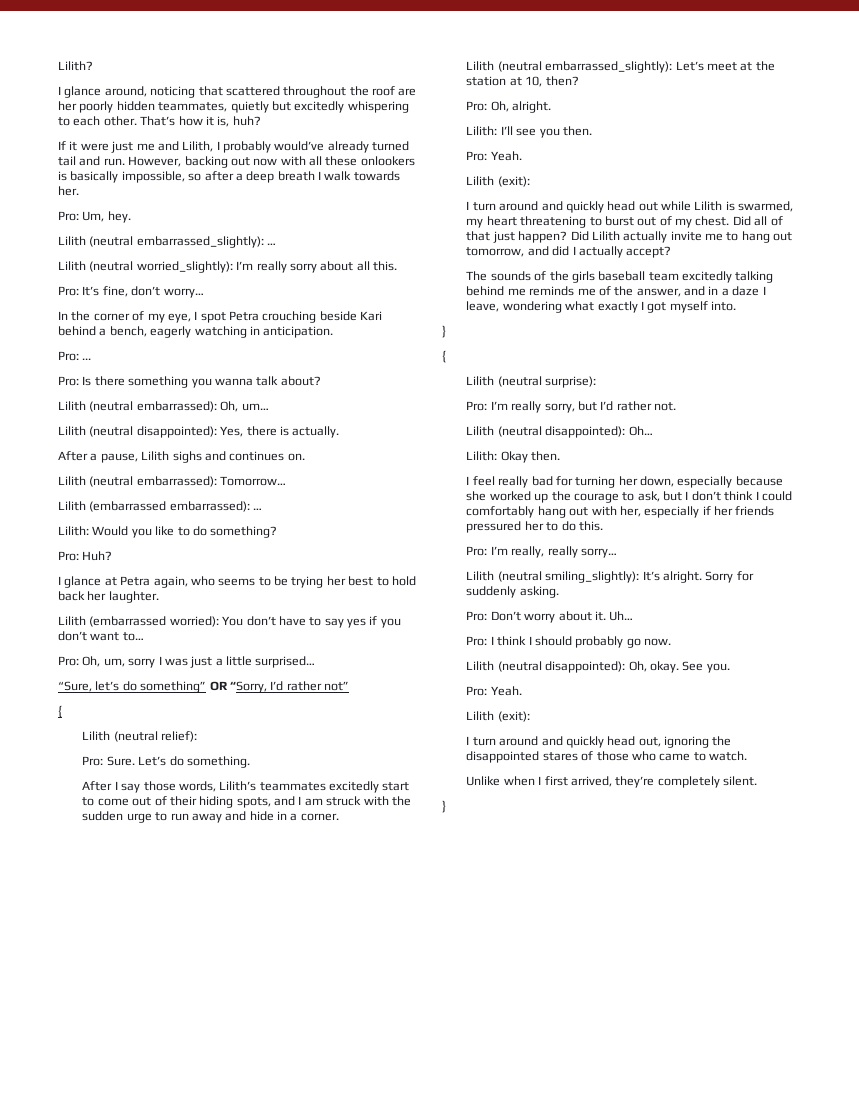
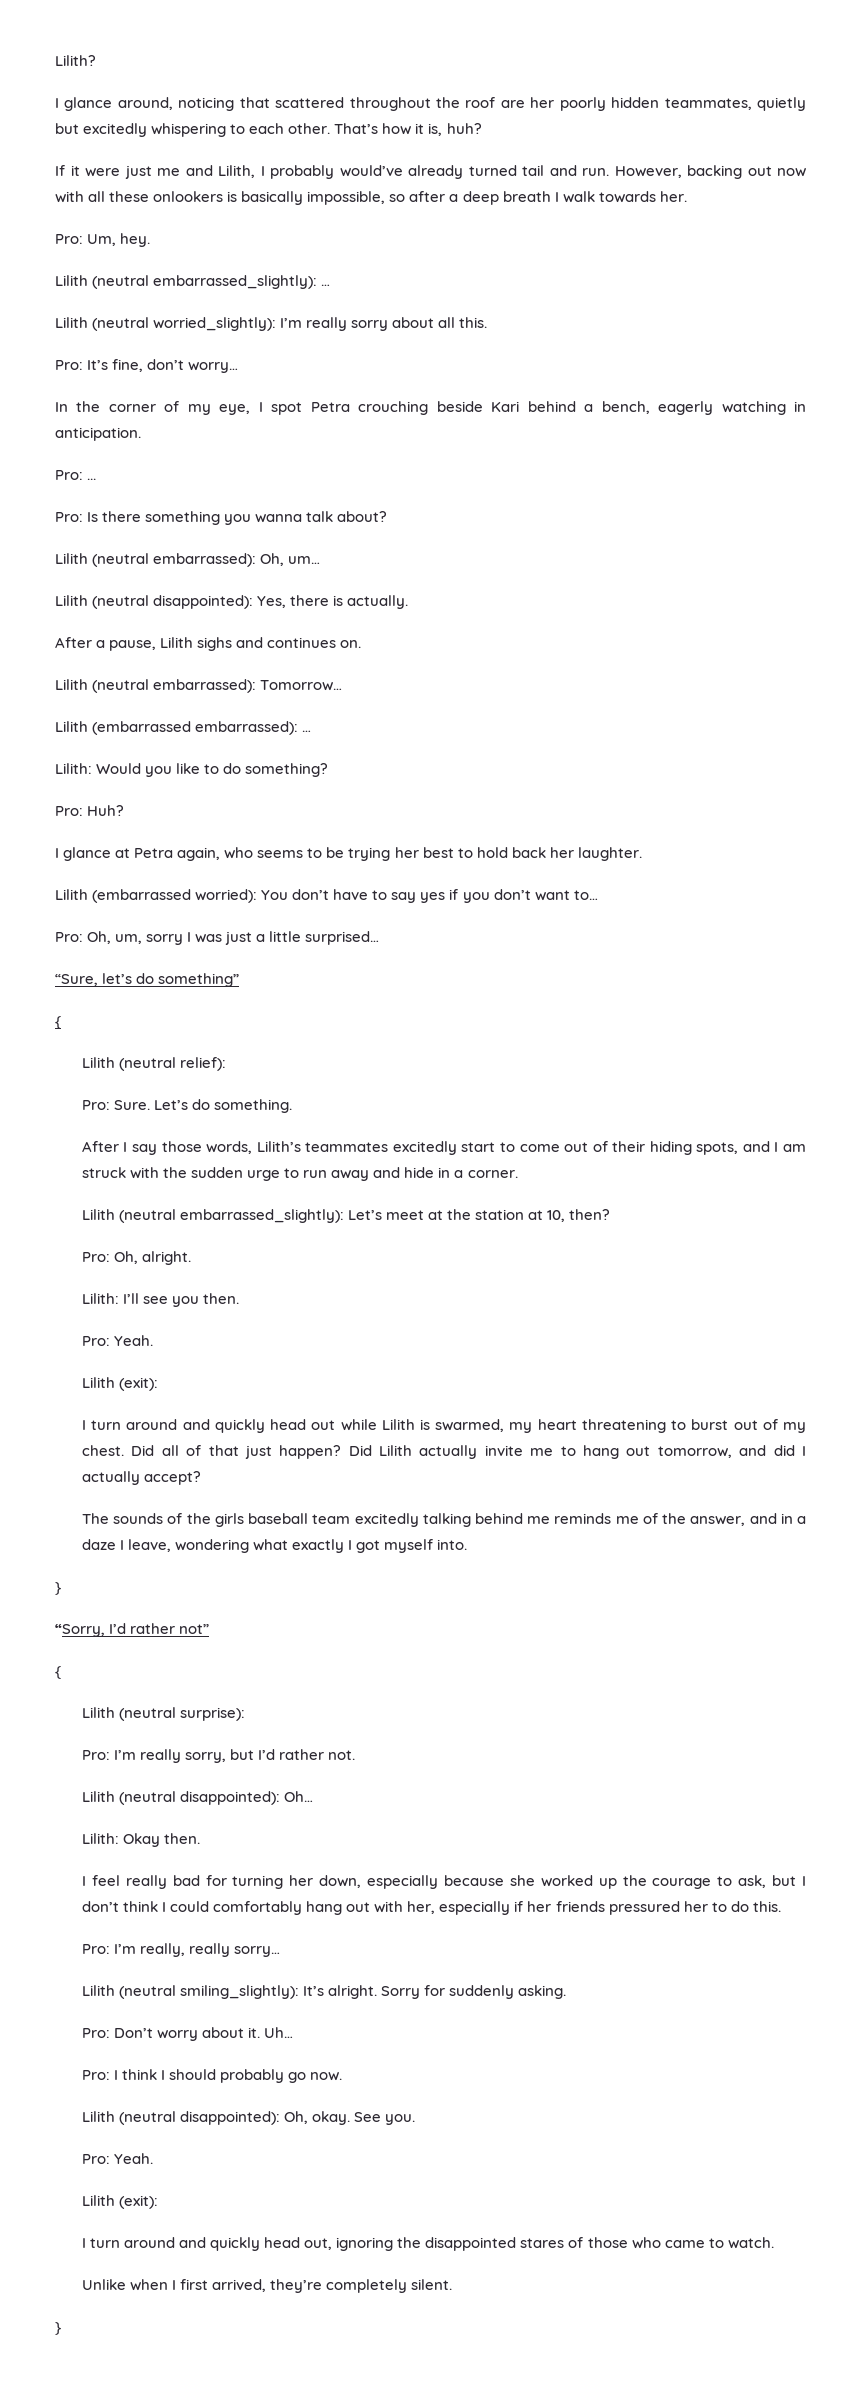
[209,681,349,693] OR “Sorry, I’d rather not” -> (240, 980) none
(446, 331) none -> [55,1623,210,1637] // “Sorry, I’d rather not”

